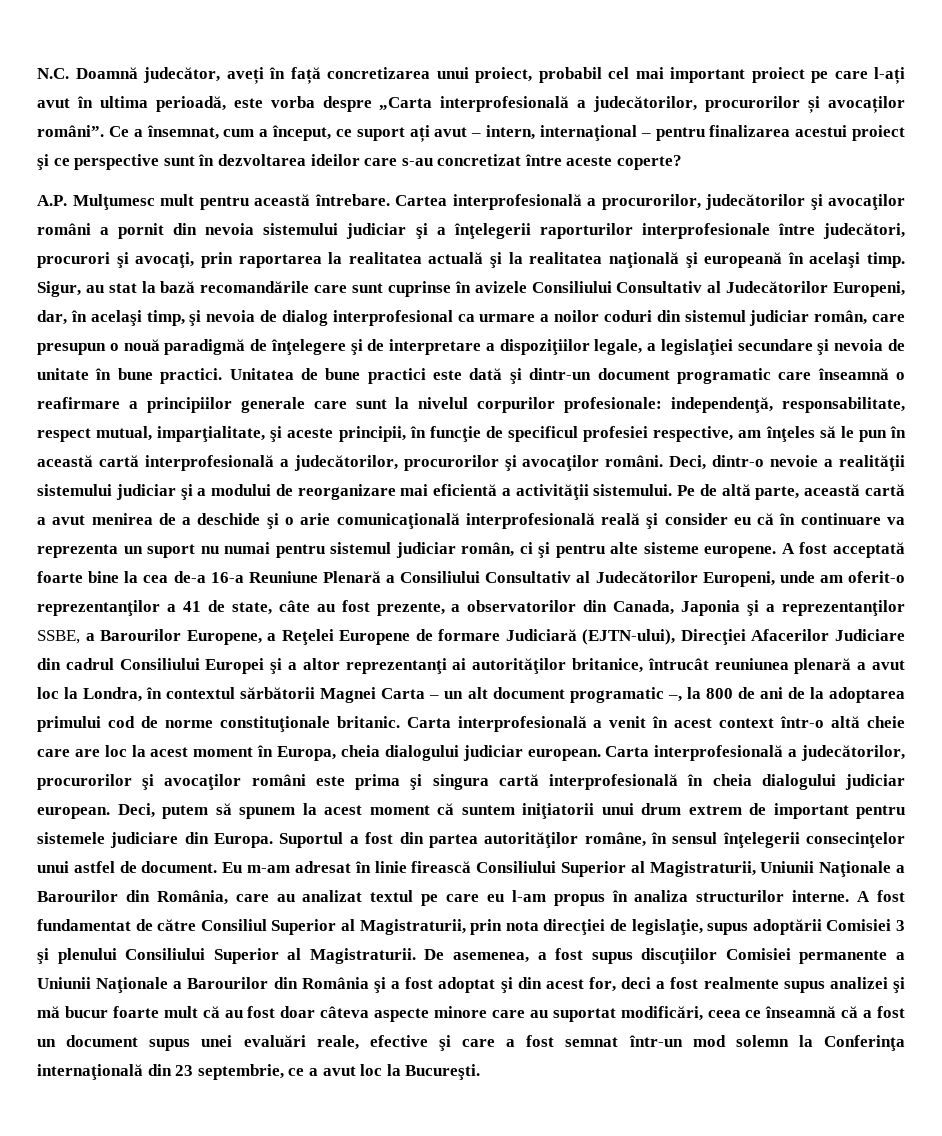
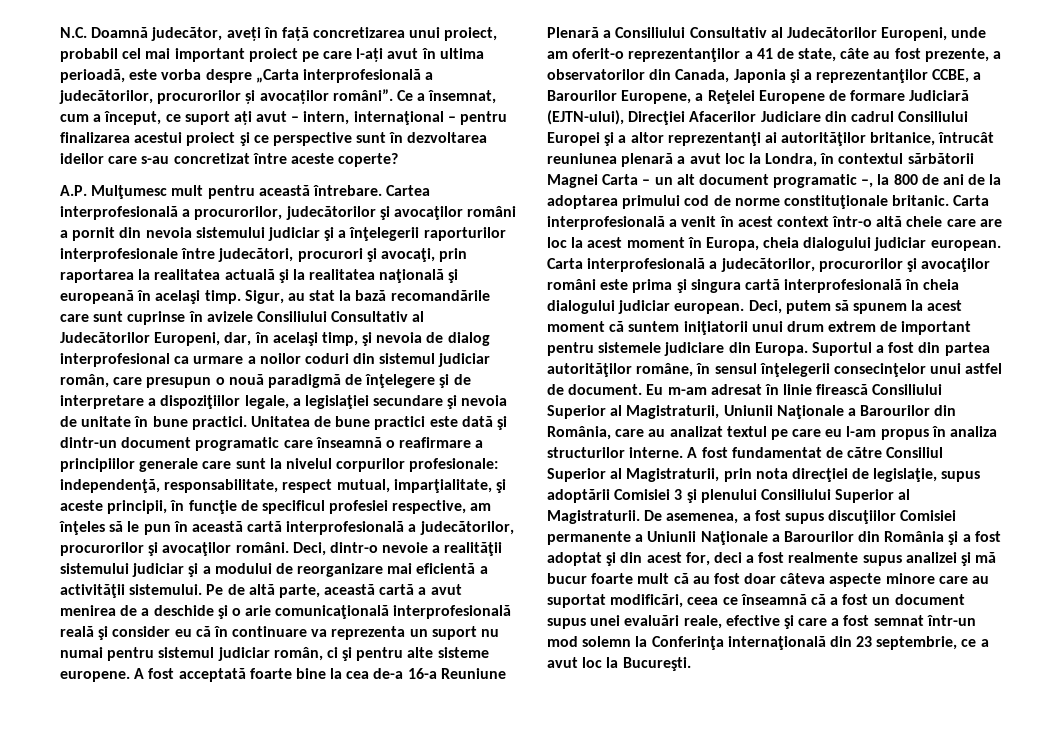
[37,630,80,644] SSBE, -> [932,69,970,83] CCBE,

